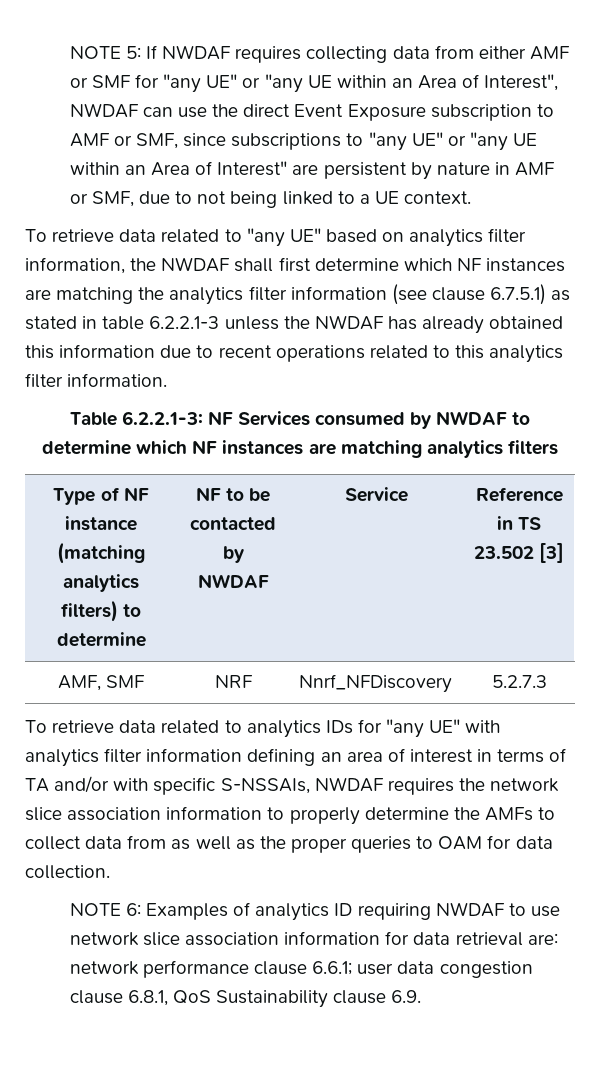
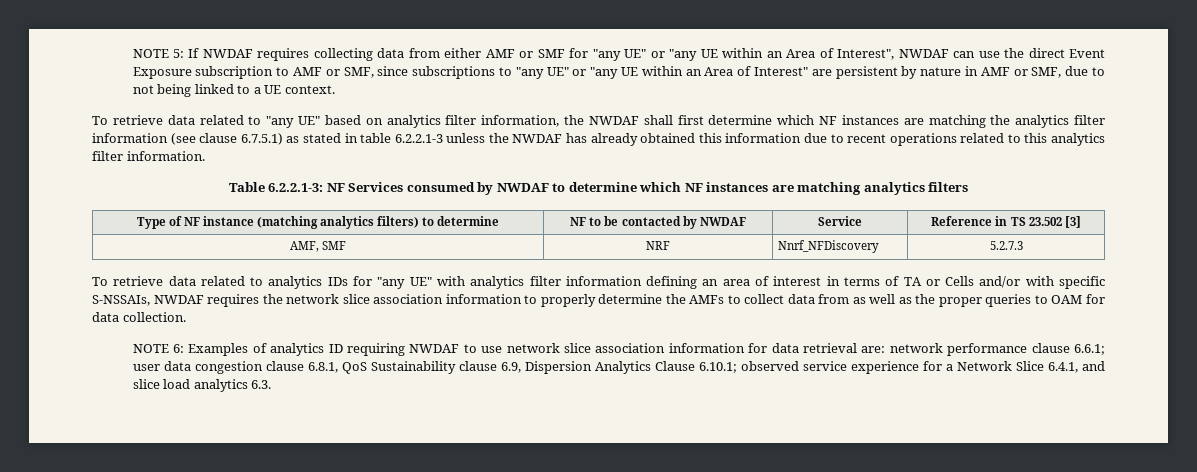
(49, 785) none -> [925,276,975,286] or Cells
[391,990,422,1003] 6.9. -> [500,361,1105,374] [132,379,272,392] 6.9, Dispersion Analytics Clause 6.10.1; observed service experience for a Network Slice 6.4.1, and slice load analytics 6.3.

